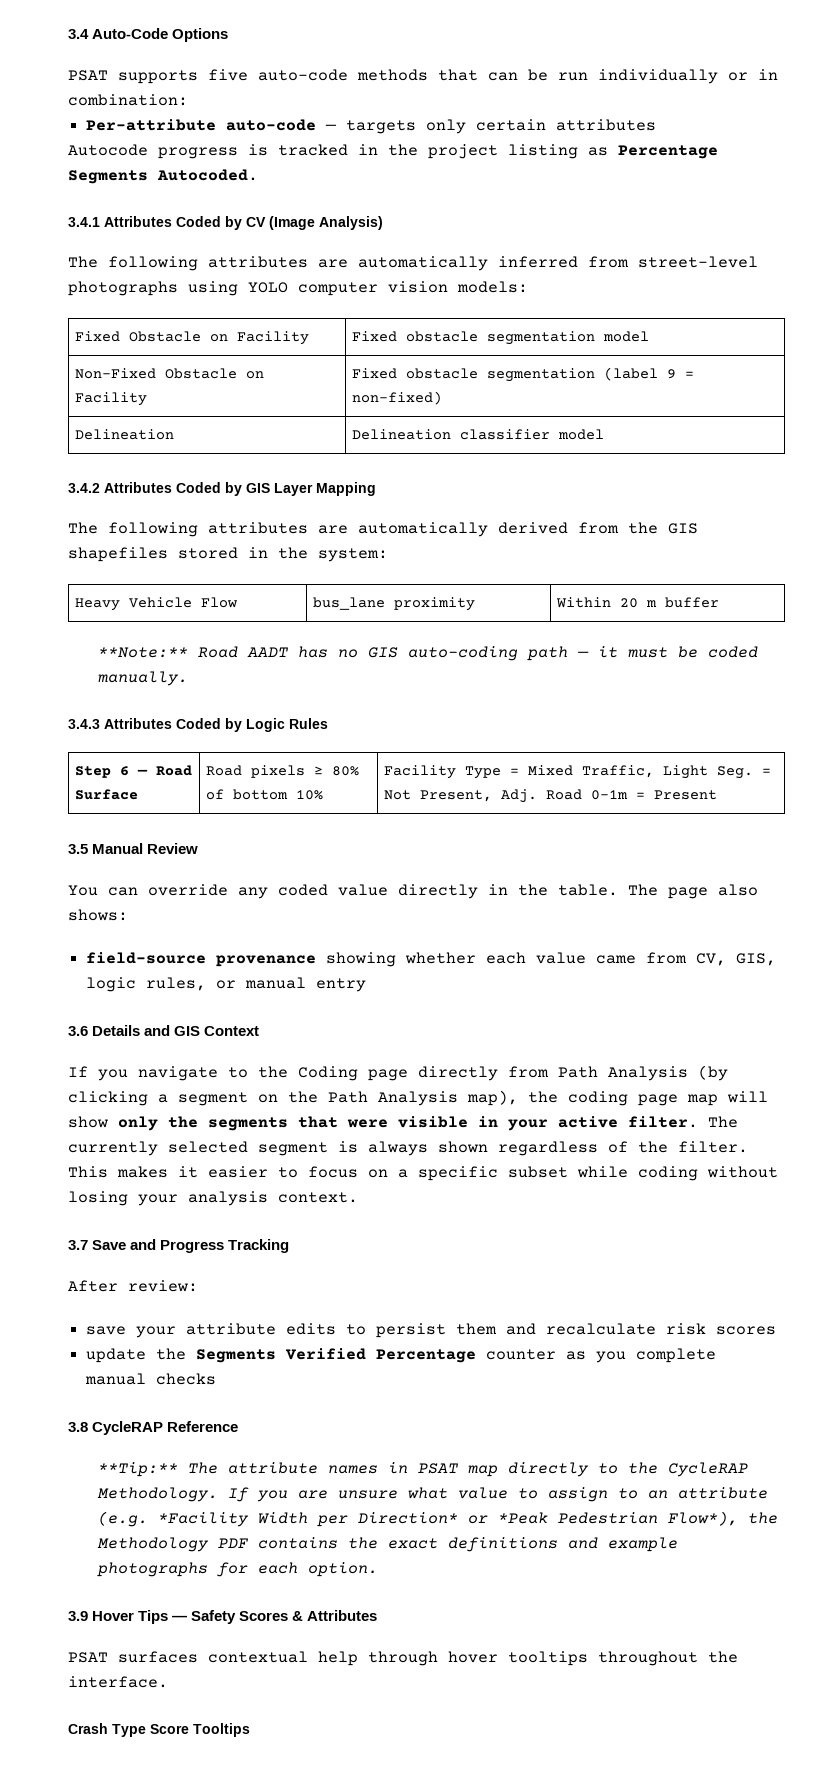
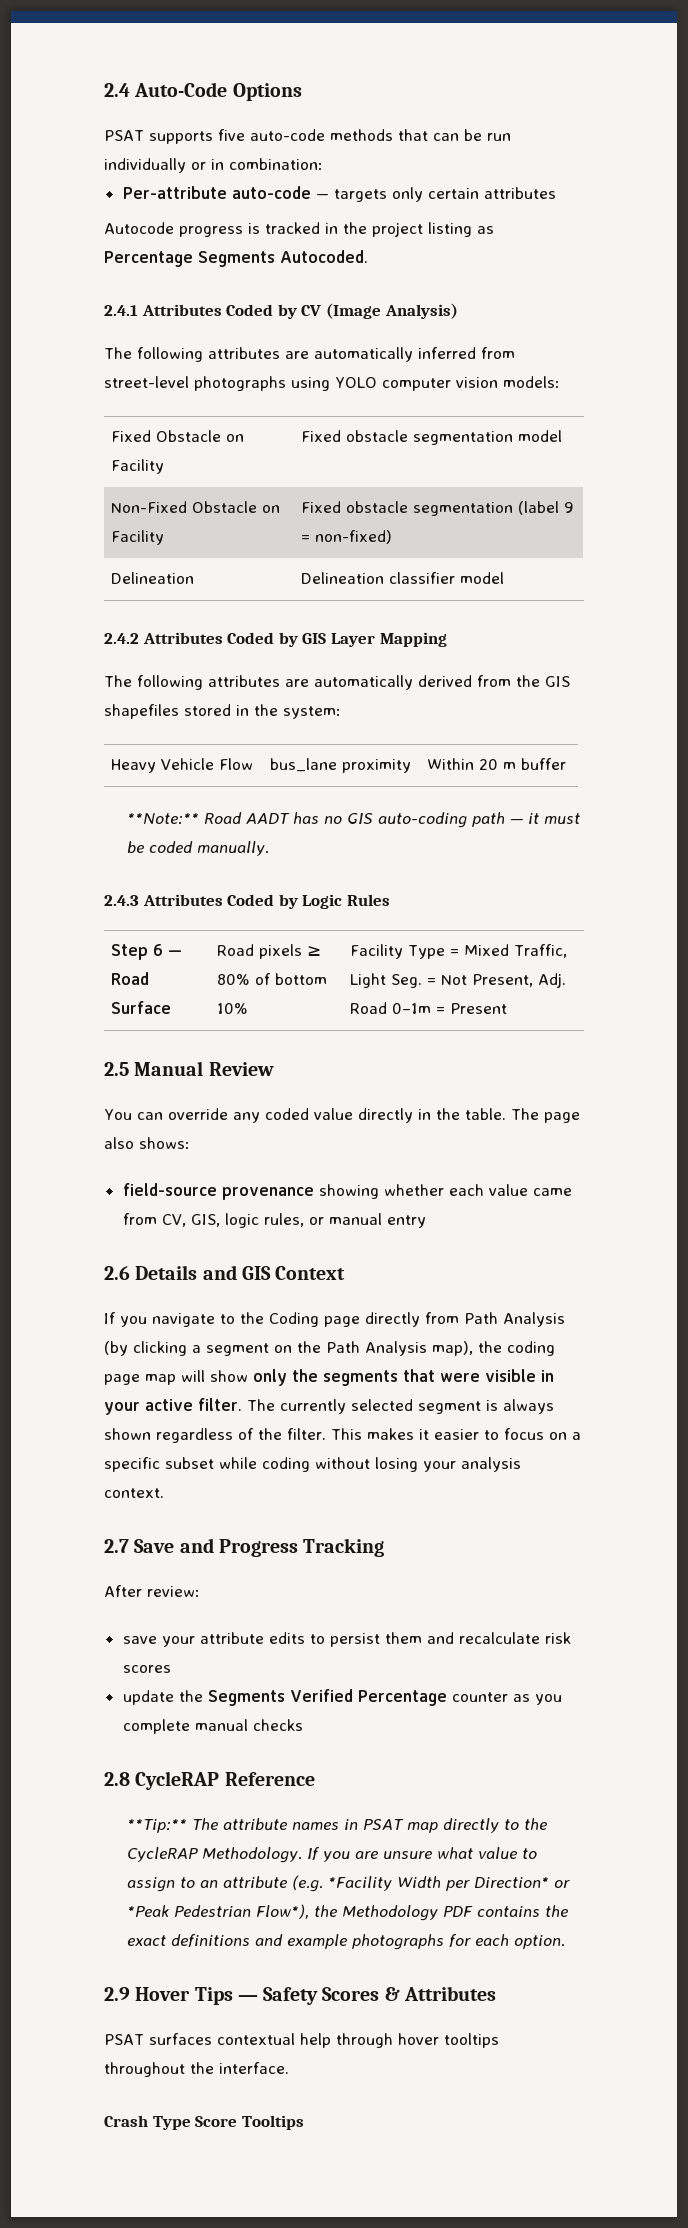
[68,29,89,39] 3.4 -> [104,83,130,97] 2.4
[68,217,100,227] 3.4.1 -> [104,305,138,316] 2.4.1
[68,483,100,493] 3.4.2 -> [104,633,139,644] 2.4.2
[68,719,100,729] 3.4.3 -> [104,895,139,906] 2.4.3
[68,844,88,854] 3.5 -> [104,1062,129,1076] 2.5
[68,1026,88,1036] 3.6 -> [104,1266,130,1280] 2.6
[68,1240,88,1250] 3.7 -> [104,1539,129,1553] 2.7
[68,1422,88,1432] 3.8 -> [104,1772,130,1786] 2.8
[68,1611,88,1621] 3.9 -> [104,1987,130,2001] 2.9

